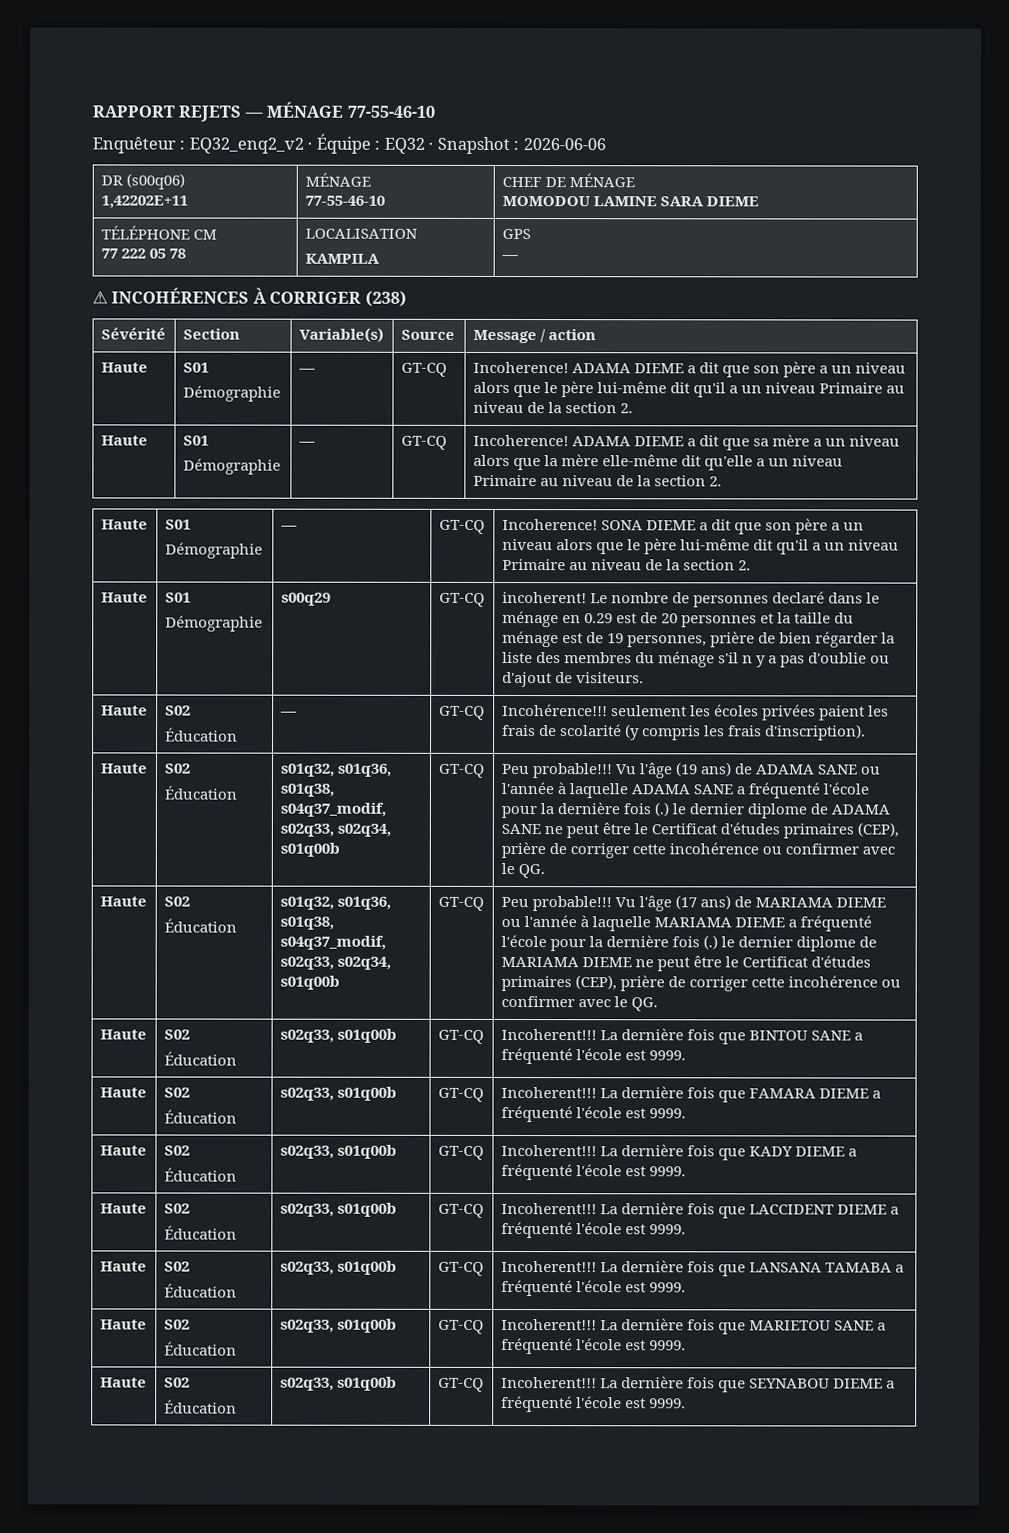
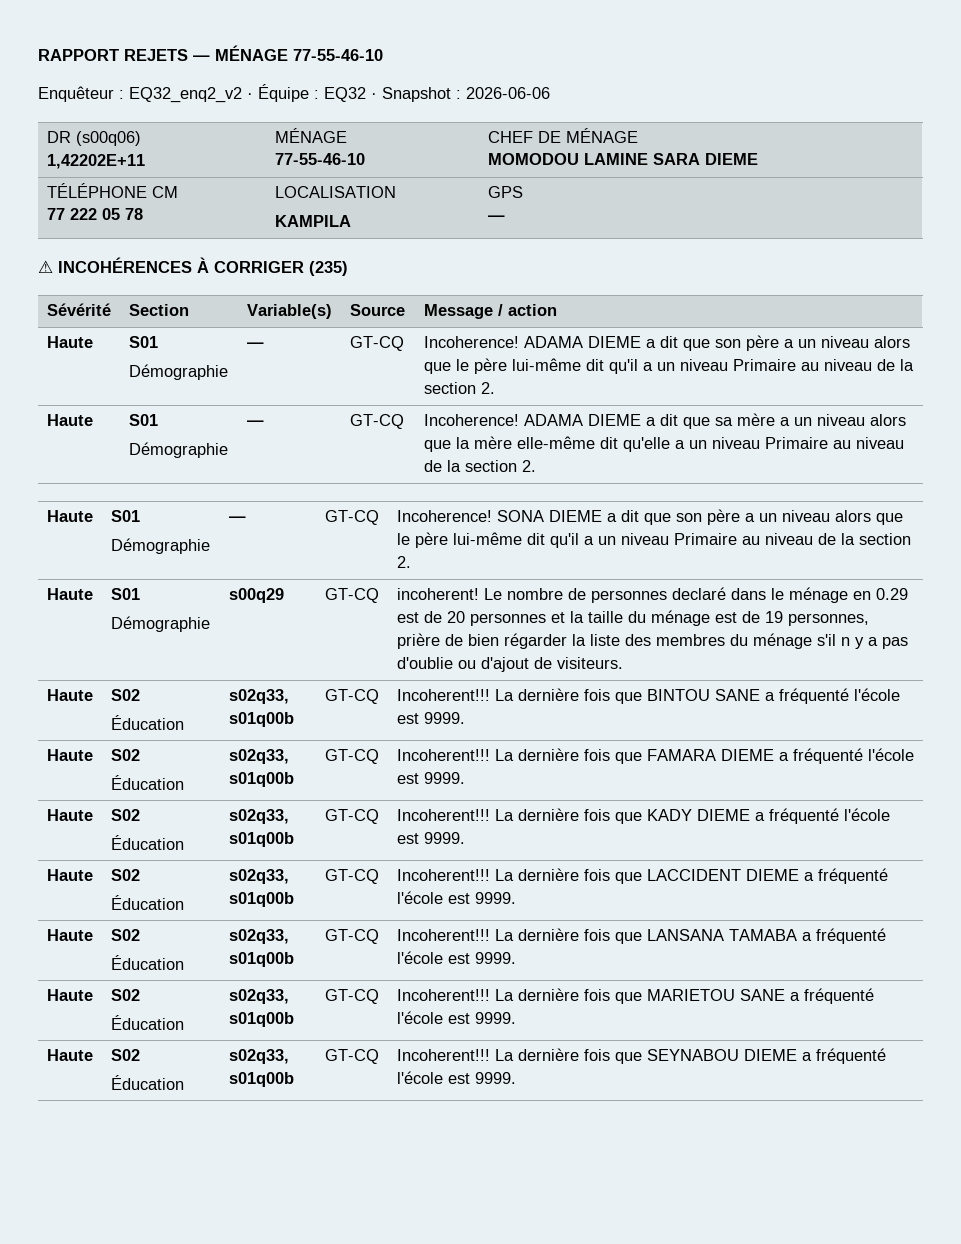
[364,290,407,307] (238) -> [309,261,348,276] (235)
[164,727,238,742] [279,711,298,716] [438,705,485,720] [501,703,890,721] [501,724,867,741] [99,763,148,774] [163,763,191,774] [163,785,237,800] [279,763,392,777] [279,783,334,797] [279,802,386,817] [279,823,391,837] [279,842,340,857] [437,763,485,778] [500,762,882,779] [500,781,870,799] [500,802,891,819] [500,822,900,839] [500,841,896,859] [500,862,545,879] [99,896,147,907] [163,896,190,907] [163,918,237,933] [279,896,391,910] [279,916,334,930] [279,935,386,950] [279,956,391,970] [279,975,340,990] [437,896,484,911] [500,895,887,912] [500,915,873,932] [500,934,878,952] [500,955,872,972] [500,975,902,992] [500,995,658,1012] [99,1029,147,1040] [163,1029,190,1040] // Éducation | — | GT-CQ | Incohérence!!! seulement les écoles privées paient les frais de scolarité (y compris les frais d'inscription). // Haute | S02 // Éducation | s01q32, s01q36, s01q38, s04q37_modif, s02q33, s02q34, s01q00b | GT-CQ | Peu probable!!! Vu l'âge (19 ans) de ADAMA SANE ou l'année à laquelle ADAMA SANE a fréquenté l'école pour la dernière fois (.) le dernier diplome de ADAMA SANE ne peut être le Certificat d'études primaires (CEP), prière de corriger cette incohérence ou confirmer avec le QG. // Haute | S02 // Éducation | s01q32, s01q36, s01q38, s04q37_modif, s02q33, s02q34, s01q00b | GT-CQ | Peu probable!!! Vu l'âge (17 ans) de MARIAMA DIEME ou l'année à laquelle MARIAMA DIEME a fréquenté l'école pour la dernière fois (.) le dernier diplome de MARIAMA DIEME ne peut être le Certificat d'études primaires (CEP), prière de corriger cette incohérence ou confirmer avec le QG. // Haute | S02 -> (140, 695) none

